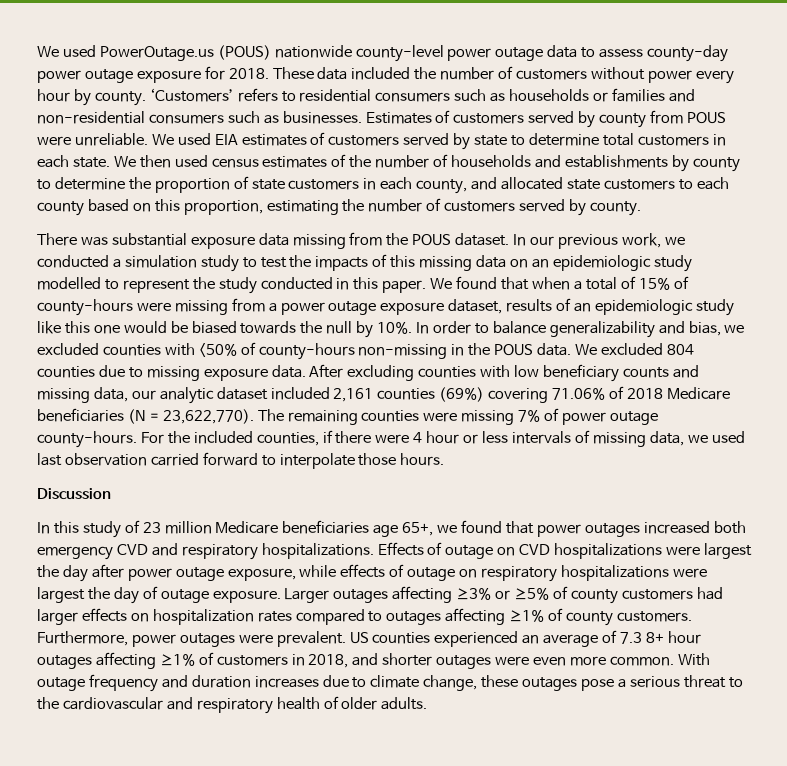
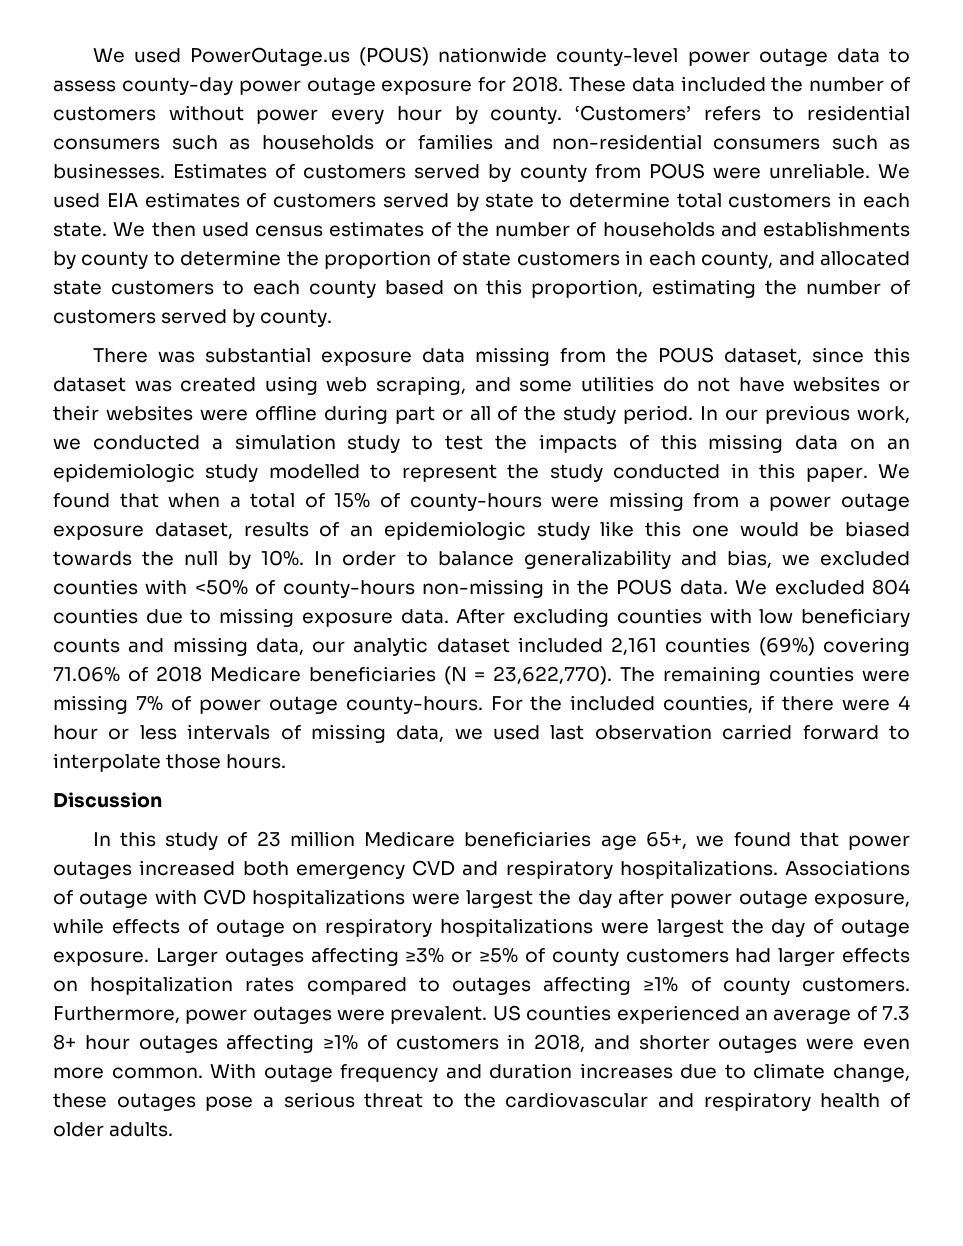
[455,233,510,246] dataset. -> [723,347,911,365] [53,376,910,395] [53,405,694,424] dataset, since this dataset was created using web scraping, and some utilities do not have websites or their websites were offline during part or all of the study period.
[377,542,516,559] Effects of outage on -> [785,860,910,876] [53,889,197,908] Associations of outage with

